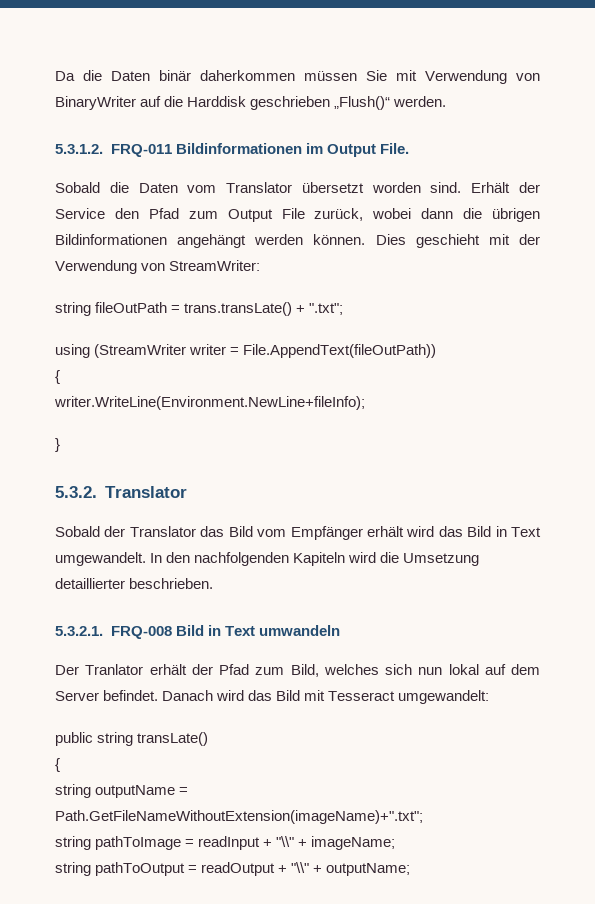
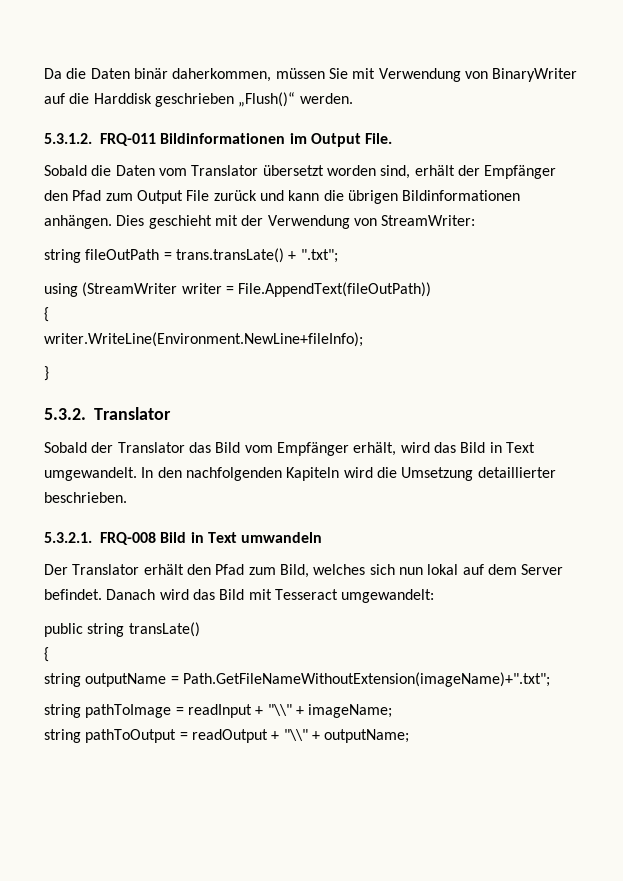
[200,70,295,81] daherkommen -> [172,68,272,82] daherkommen,
[430,182,540,193] [55,208,105,219] sind. Erhält der Service -> [380,165,557,179] sind, erhält der Empfänger
[314,208,540,222] [55,234,366,248] zurück, wobei dann die übrigen Bildinformationen angehängt werden können. -> [213,190,521,204] [44,215,112,229] zurück und kann die übrigen Bildinformationen anhängen.
[366,526,404,537] erhält -> [353,442,397,456] erhält,
[85,664,213,675] Tranlator erhält der -> [72,564,211,575] Translator erhält den

